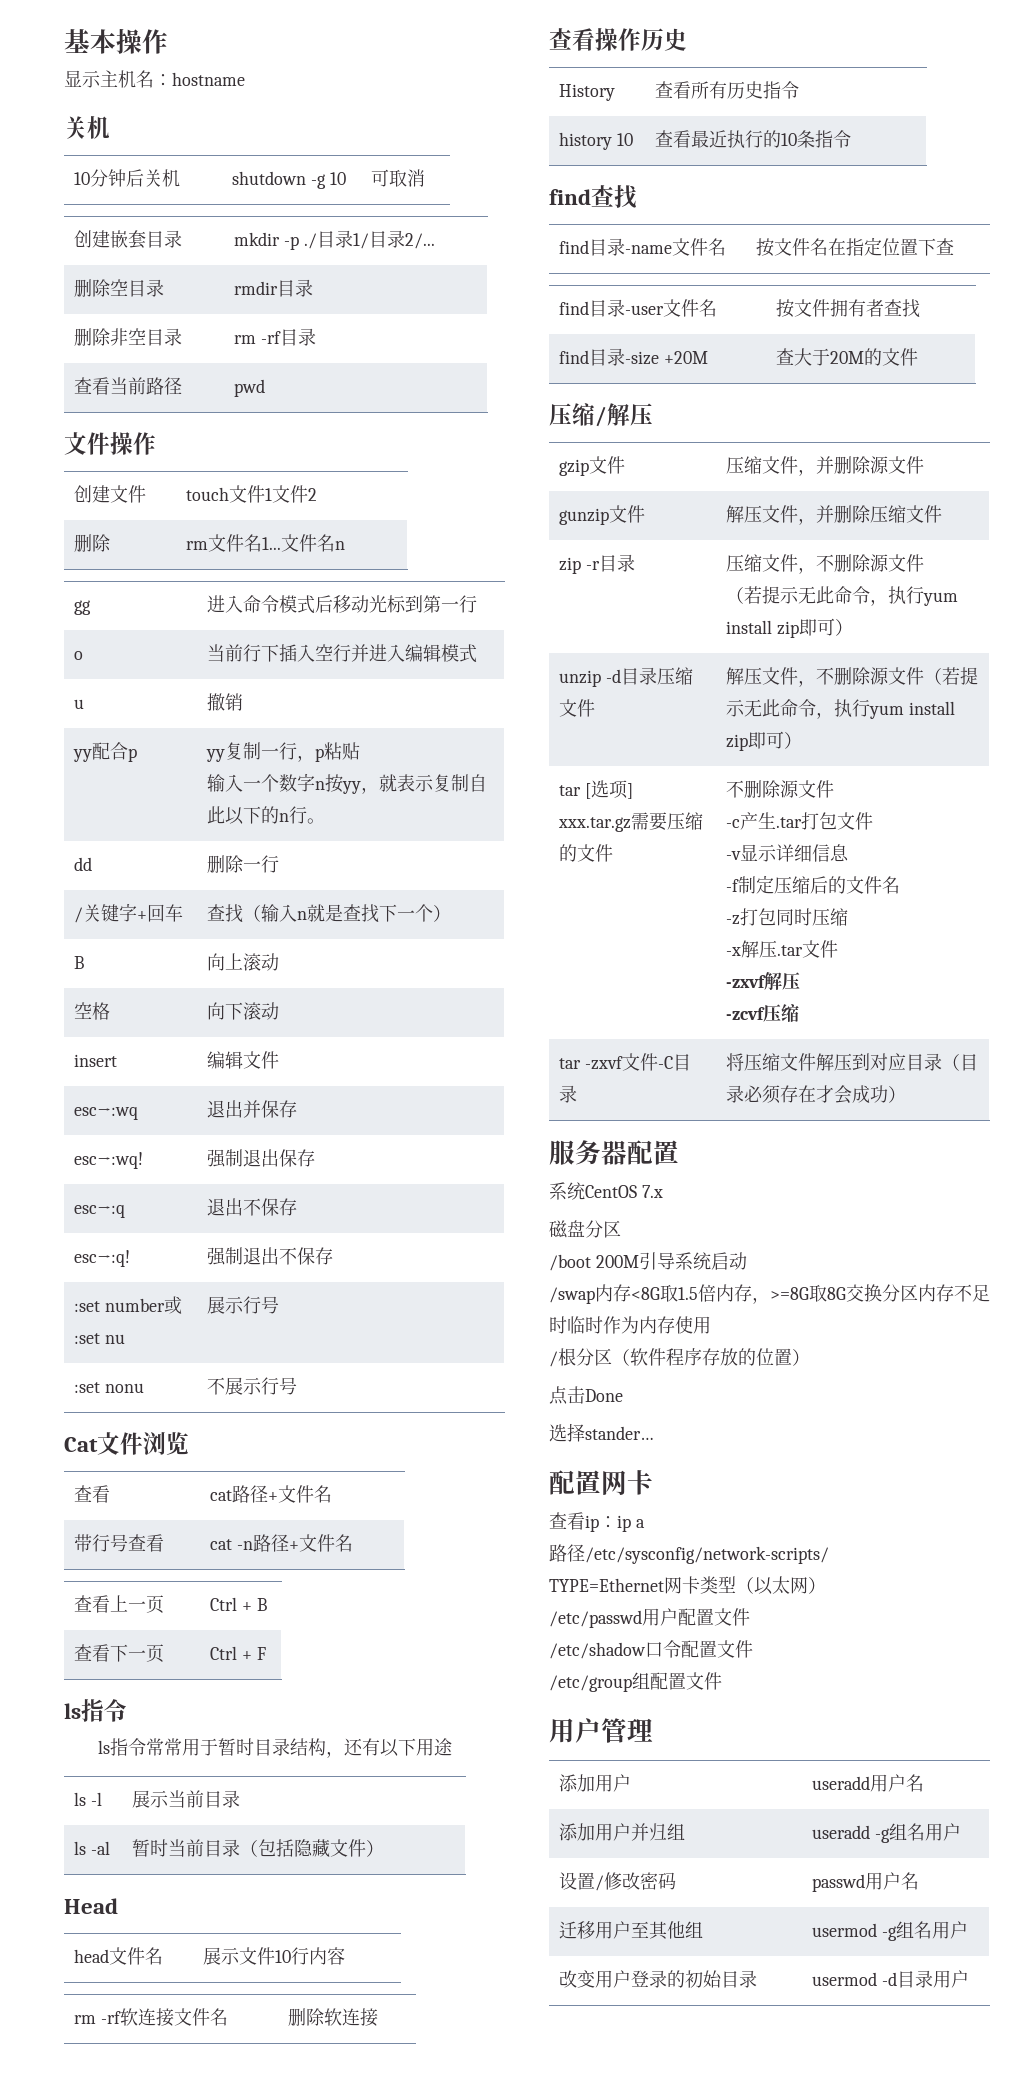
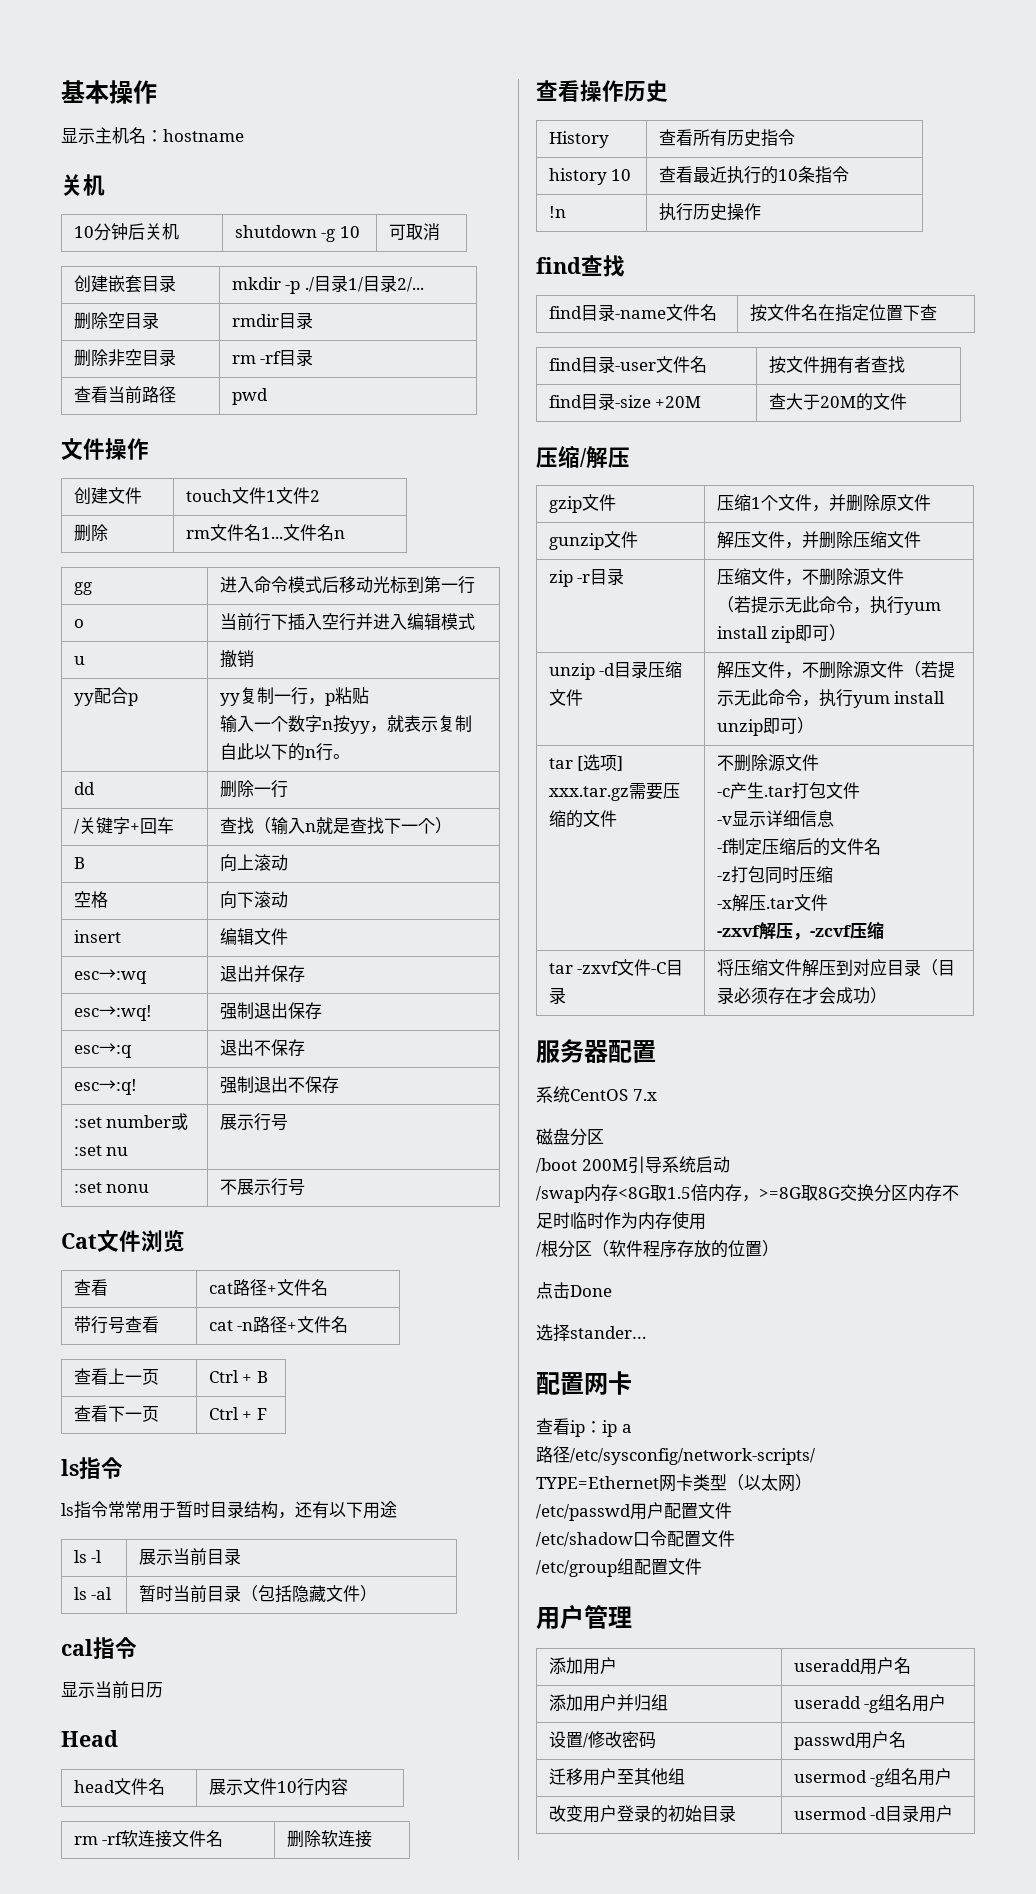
(385, 1848) none -> [61,1637,137,1659] [61,1681,163,1699] // cal指令 // 显示当前日历
(852, 139) none -> [548,206,566,218] [658,203,761,221] // !n | 执行历史操作
[762,456,890,476] 文件，并删除源 -> [750,494,897,512] 1个文件，并删除原
[726,734,749,751] zip -> [716,719,763,736] unzip
(801, 981) // -> [792,933,810,940] ，

